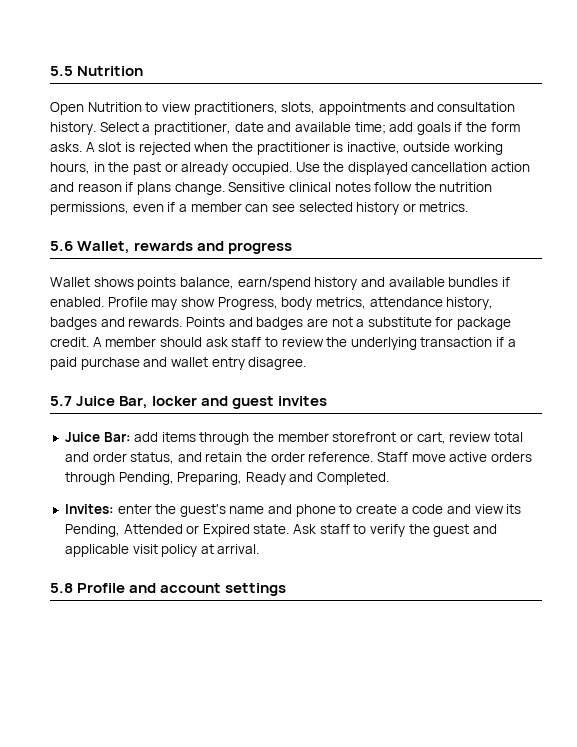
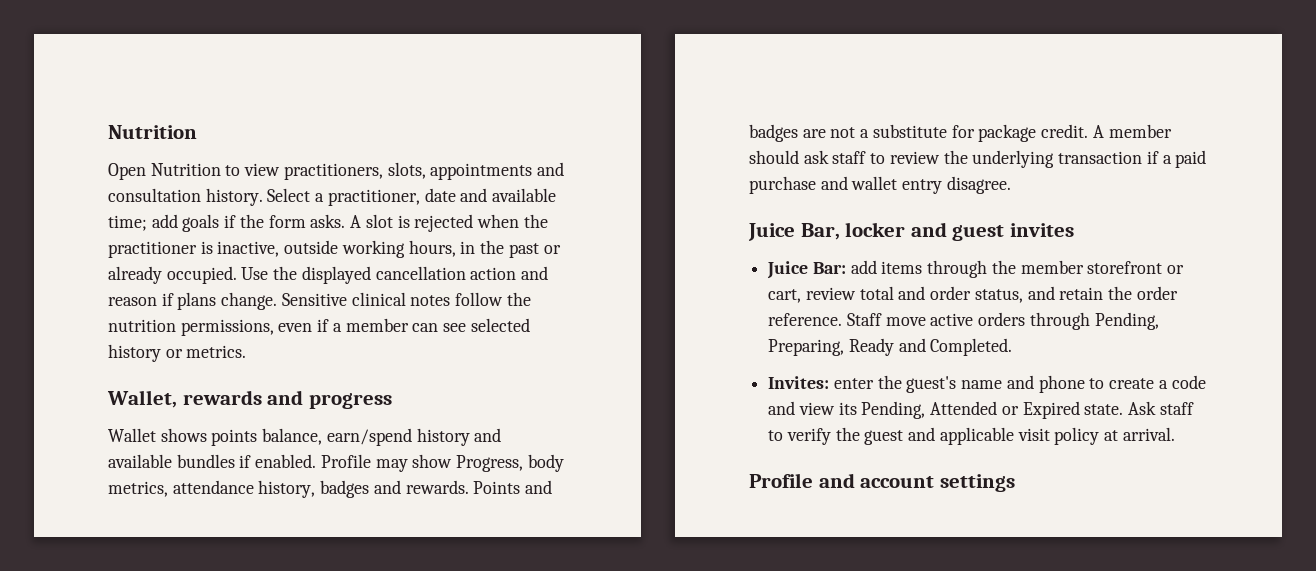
[50,66,73,76] 5.5 -> (108, 132) none
[50,241,73,251] 5.6 -> (247, 351) none
[50,396,72,406] 5.7 -> (1011, 185) none
[50,583,73,593] 5.8 -> (1175, 434) none

